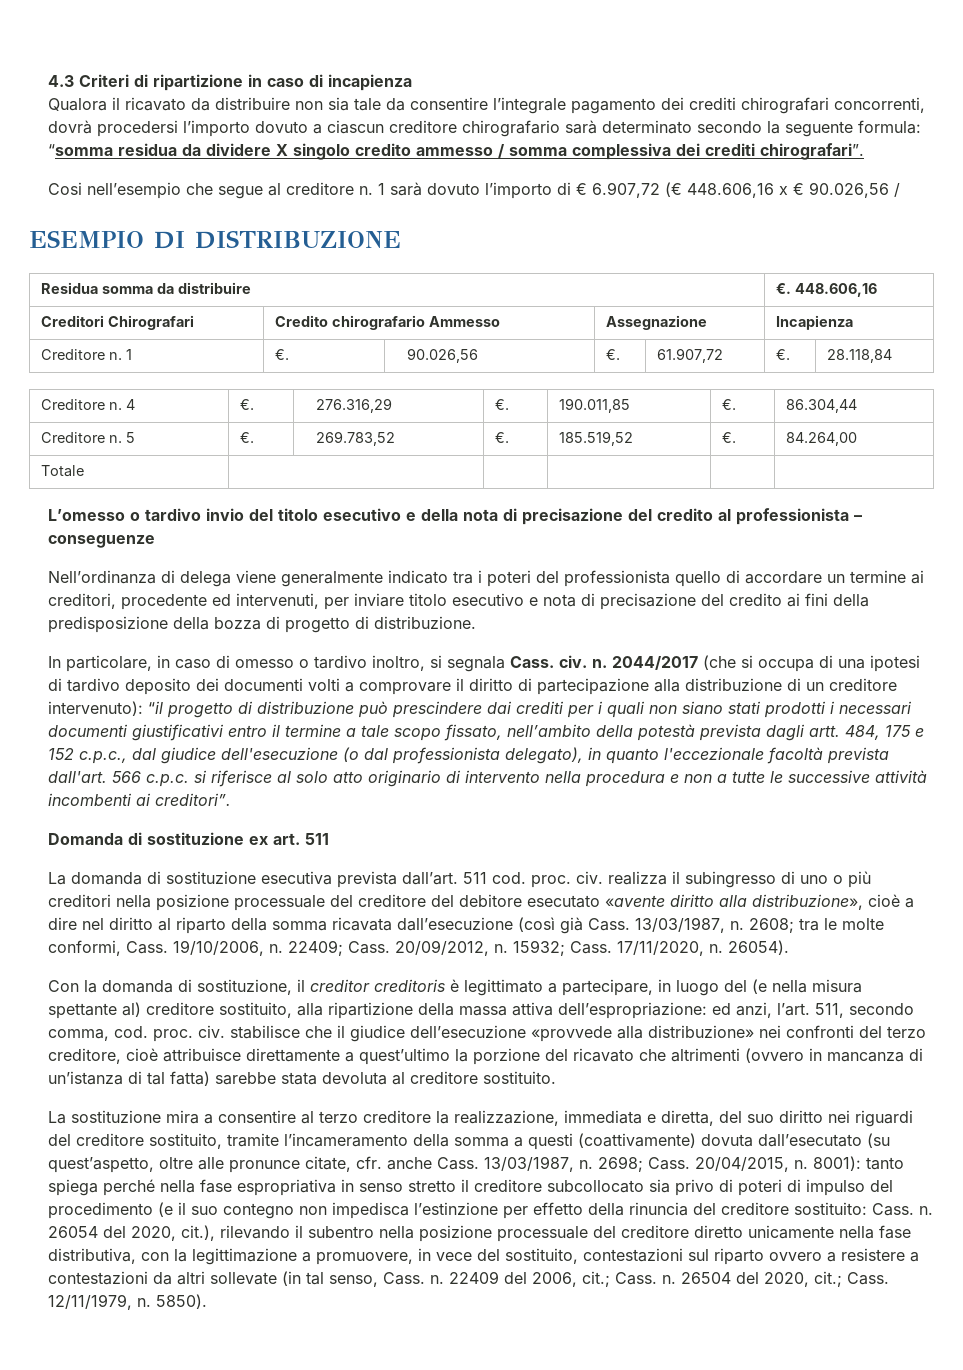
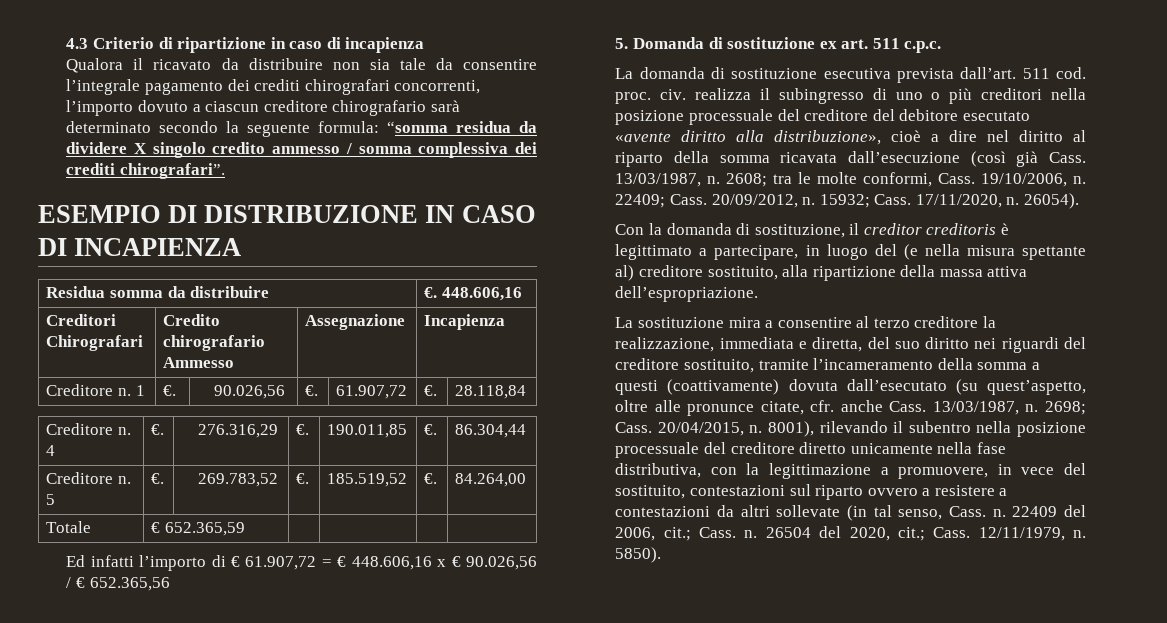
[78,74,129,87] Criteri -> [92,37,154,49] Criterio
[47,120,178,137] dovrà procedersi -> (481, 87) none
[47,182,900,199] // Cosi nell’esempio che segue al creditore n. 1 sarà dovuto l’importo di € 6.907,72 (€ 448.606,16 x € 90.026,56 / -> (225, 171) none
(401, 239) none -> [425,205,536,223] [38,238,242,256] IN CASO DI INCAPIENZA
[47,508,862,525] [47,535,155,548] [47,570,924,587] [47,593,869,610] [47,616,476,633] [47,655,920,672] [47,678,897,695] [47,701,912,718] [47,724,924,741] [47,747,889,764] [47,770,927,787] [47,793,231,806] | | | | // L’omesso o tardivo invio del titolo esecutivo e della nota di precisazione del credito al professionista – conseguenze // Nell’ordinanza di delega viene generalmente indicato tra i poteri del professionista quello di accordare un termine ai creditori, procedente ed intervenuti, per inviare titolo esecutivo e nota di precisazione del credito ai fini della predisposizione della bozza di progetto di distribuzione. // In particolare, in caso di omesso o tardivo inoltro, si segnala Cass. civ. n. 2044/2017 (che si occupa di una ipotesi di tardivo deposito dei documenti volti a comprovare il diritto di partecipazione alla distribuzione di un creditore intervenuto): “il progetto di distribuzione può prescindere dai crediti per i quali non siano stati prodotti i necessari documenti giustificativi entro il termine a tale scopo fissato, nell’ambito della potestà prevista dagli artt. 484, 175 e 152 c.p.c., dal giudice dell'esecuzione (o dal professionista delegato), in quanto l'eccezionale facoltà prevista dall'art. 566 c.p.c. si riferisce al solo atto originario di intervento nella procedura e non a tutte le successive attività incombenti ai creditori”. // -> [151,522,245,536] [66,555,537,571] [66,577,170,591] [615,38,629,49] € 652.365,59 | | | | // Ed infatti l’importo di € 61.907,72 = € 448.606,16 x € 90.026,56 / € 652.365,56 // 5.
(329, 839) none -> [904,41,942,53] c.p.c.
[557,1002,914,1019] [47,1025,926,1042] [47,1048,923,1065] [47,1071,556,1086] dell’espropriazione: ed anzi, l’art. 511, secondo comma, cod. proc. civ. stabilisce che il giudice dell’esecuzione «provvede alla distribuzione» nei confronti del terzo creditore, cioè attribuisce direttamente a quest’ultimo la porzione del ricavato che altrimenti (ovvero in mancanza di un’istanza di tal fatta) sarebbe stata devoluta al creditore sostituito. -> [615,286,759,302] dell’espropriazione.
[812,1156,904,1171] [47,1179,893,1196] [47,1202,933,1219] [47,1225,215,1241] 8001): tanto spiega perché nella fase espropriativa in senso stretto il creditore subcollocato sia privo di poteri di impulso del procedimento (e il suo contegno non impedisca l’estinzione per effetto della rinuncia del creditore sostituito: Cass. n. 26054 del 2020, cit.), -> [768,421,815,437] 8001),

